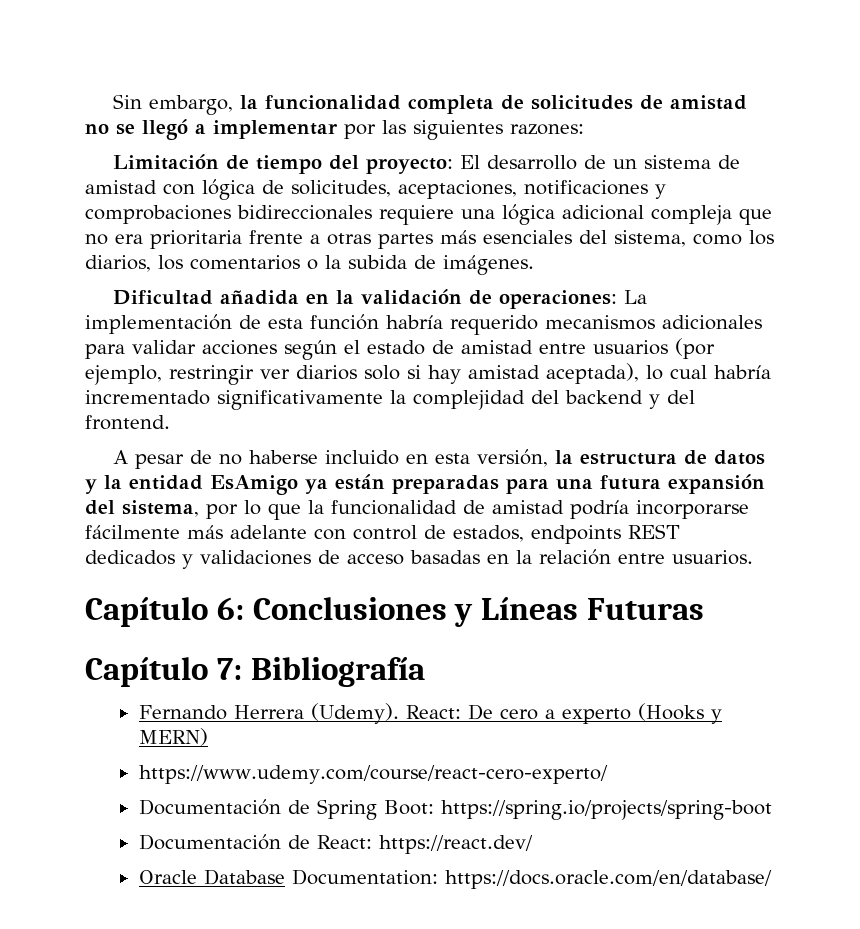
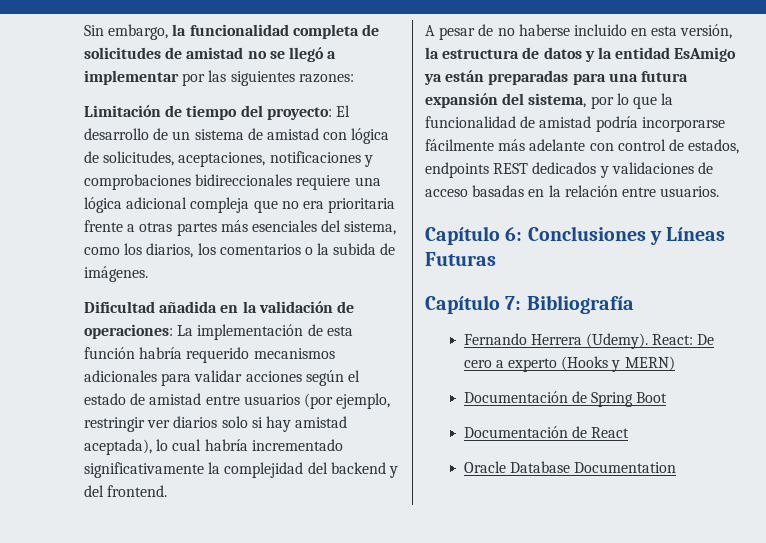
[138,765,608,784] [138,799,772,820] [138,834,533,854] https://www.udemy.com/course/react-cero-experto/ // Documentación de Spring Boot: https://spring.io/projects/spring-boot // Documentación de React: https://react.dev/ -> [463,391,668,407] [463,426,630,438] Documentación de Spring Boot // Documentación de React
[291,869,772,889] Documentation: https://docs.oracle.com/en/database/ -> [574,462,677,473] Documentation

